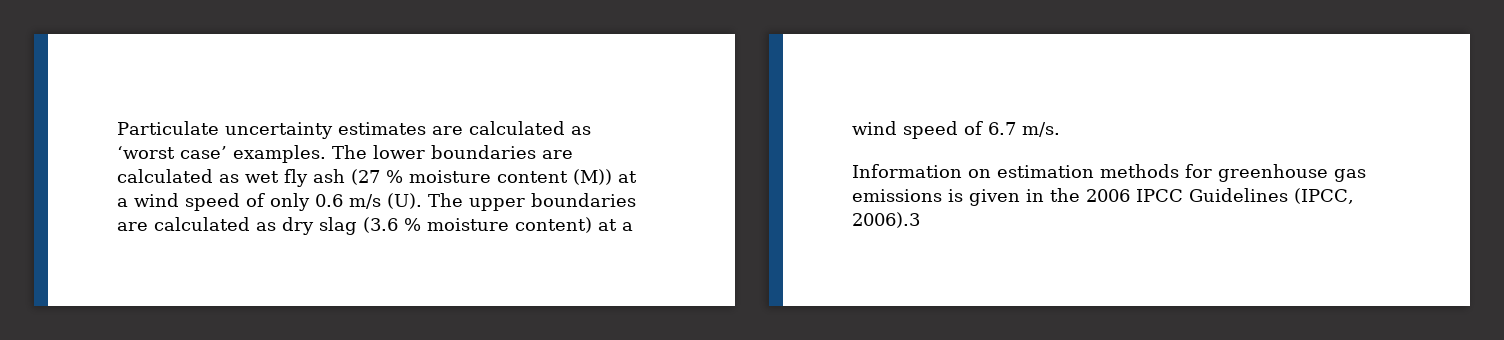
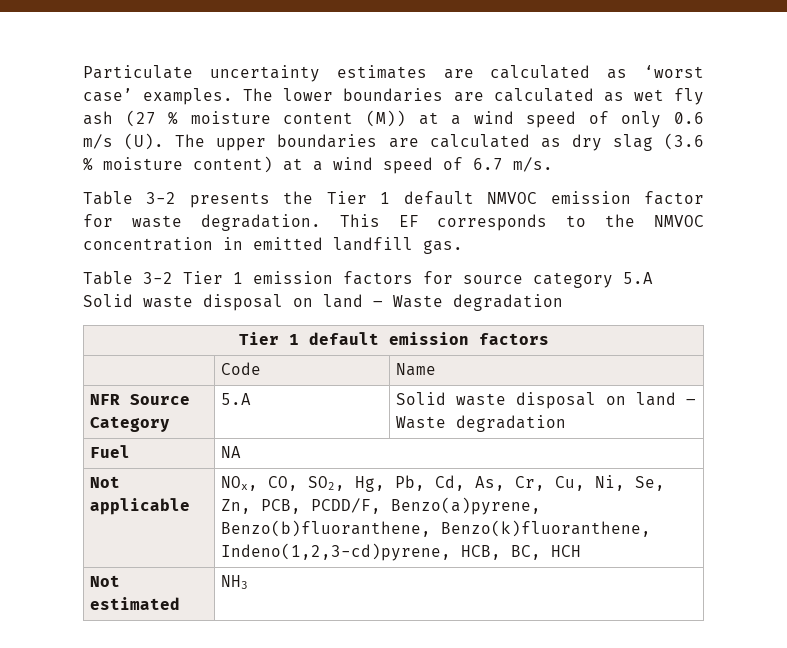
[852,164,1366,182] [852,188,1354,206] [852,212,920,228] Information on estimation methods for greenhouse gas emissions is given in the 2006 IPCC Guidelines (IPCC, 2006).3 -> [83,191,705,208] [83,214,704,231] [83,237,463,254] [83,271,653,288] [83,294,563,311] [238,332,549,345] [221,362,262,375] [396,363,437,376] [90,394,191,405] [90,416,171,432] [221,393,252,405] [396,392,697,409] [396,415,567,432] [90,445,131,458] [221,446,242,458] [90,476,121,488] [90,498,191,515] [221,475,666,492] [221,497,542,515] [221,520,652,537] [221,543,582,561] [90,575,121,587] [90,597,181,610] [221,575,249,589] Table 3-2 presents the Tier 1 default NMVOC emission factor for waste degradation. This EF corresponds to the NMVOC concentration in emitted landfill gas. // Table 3-2 Tier 1 emission factors for source category 5.A Solid waste disposal on land – Waste degradation // Tier 1 default emission factors // | Code | Name // NFR Source Category | 5.A | Solid waste disposal on land – Waste degradation // Fuel | NA // Not applicable | NOx, CO, SO2, Hg, Pb, Cd, As, Cr, Cu, Ni, Se, Zn, PCB, PCDD/F, Benzo(a)pyrene, Benzo(b)fluoranthene, Benzo(k)fluoranthene, Indeno(1,2,3-cd)pyrene, HCB, BC, HCH // Not estimated | NH3

